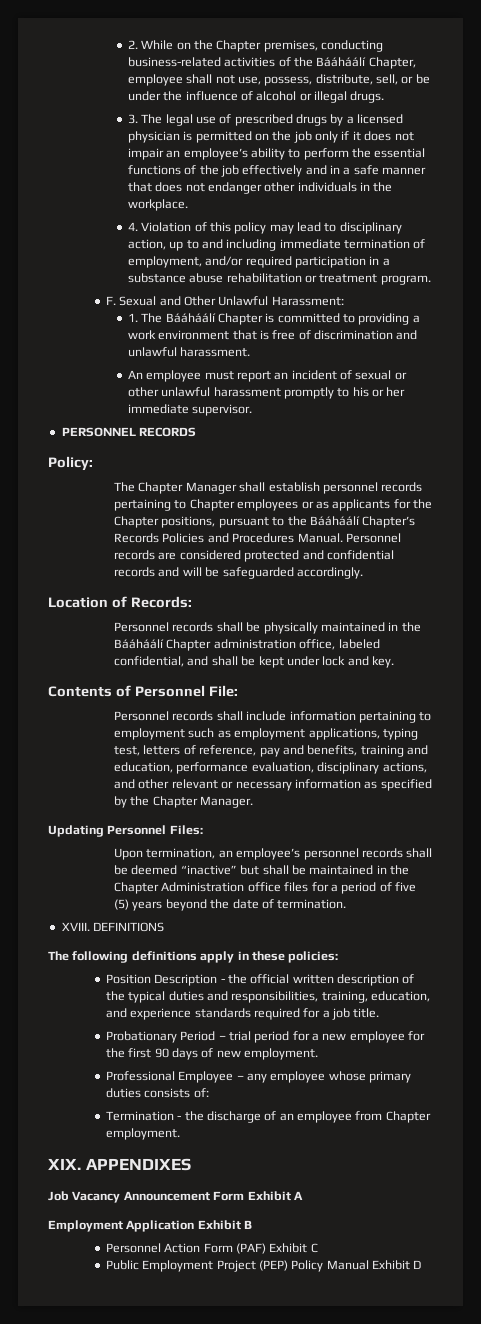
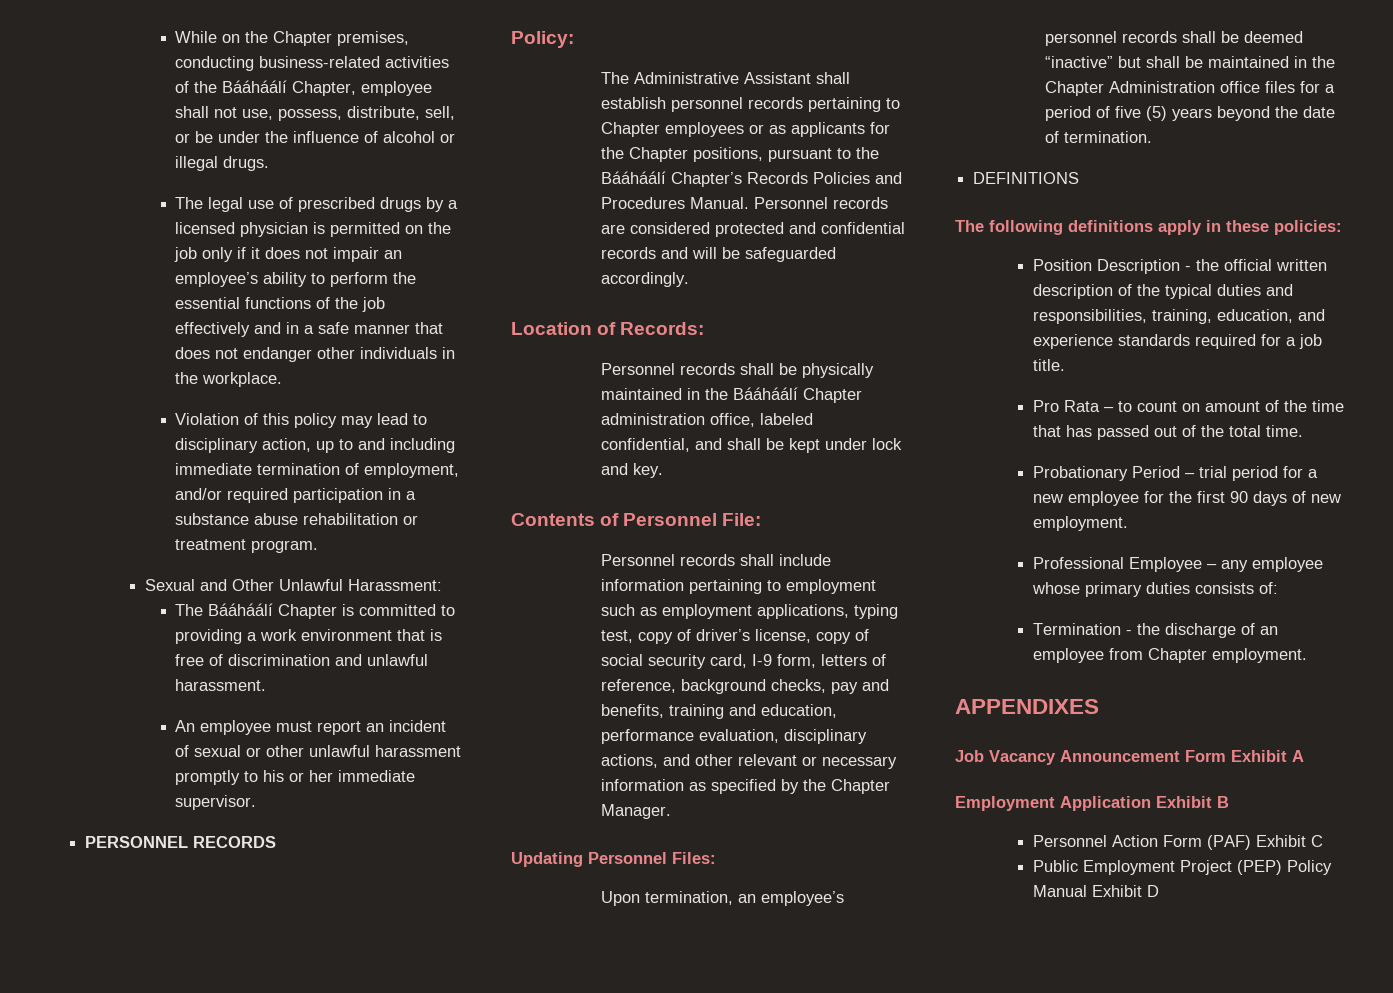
[127,40,138,49] 2. -> (175, 37) none
[127,114,138,124] 3. -> (270, 163) none
[127,222,138,231] 4. -> (283, 379) none
[105,296,116,305] F. -> (319, 546) none
[127,313,138,322] 1. -> (443, 585) none
[138,482,237,494] Chapter Manager -> [634,72,812,84] Administrative Assistant
(141, 751) none -> [638,629,870,644] [601,654,817,669] copy of driver’s license, copy of social security card, I-9 form,
(257, 750) none -> [681,679,827,694] background checks,
[61,922,90,931] XVIII. -> (1153, 137) none
(380, 1013) none -> [1033,400,1345,412] [1033,425,1304,440] // Pro Rata – to count on amount of the time that has passed out of the total time.
[48,1158,81,1170] XIX. -> (1308, 655) none

